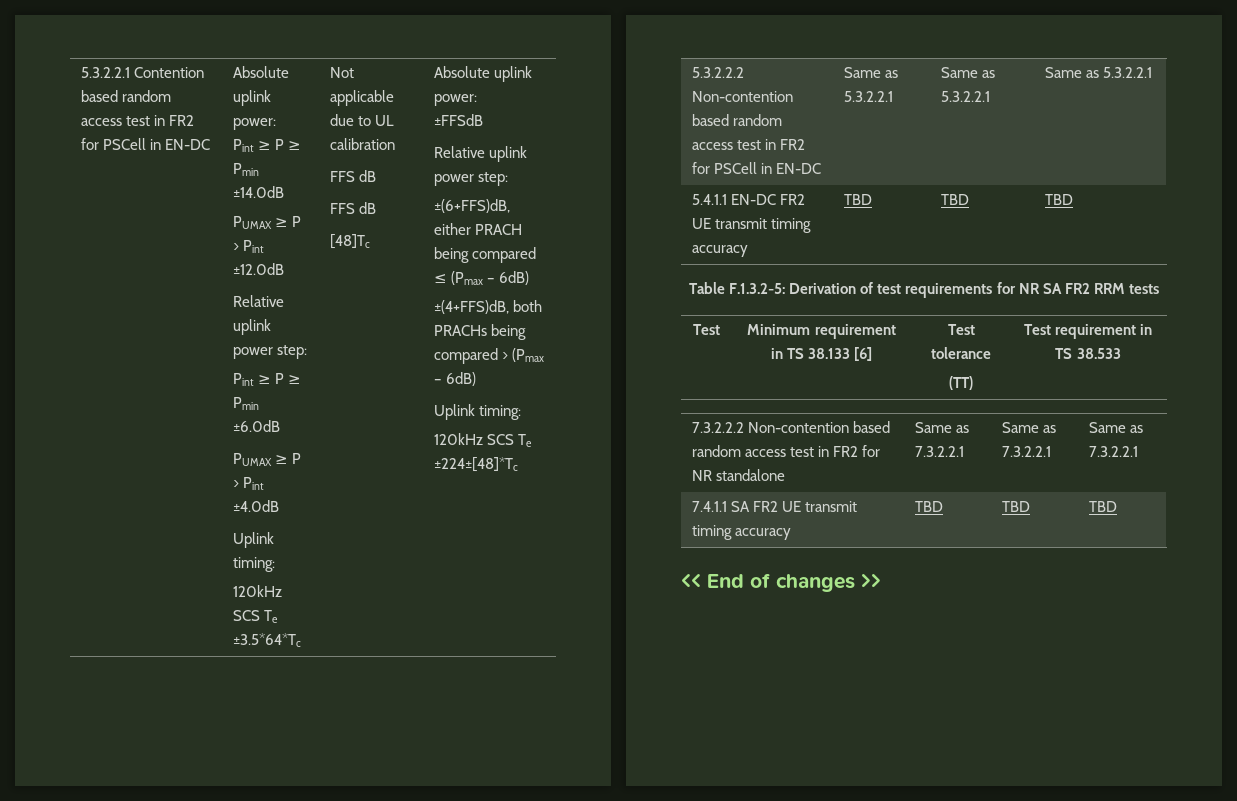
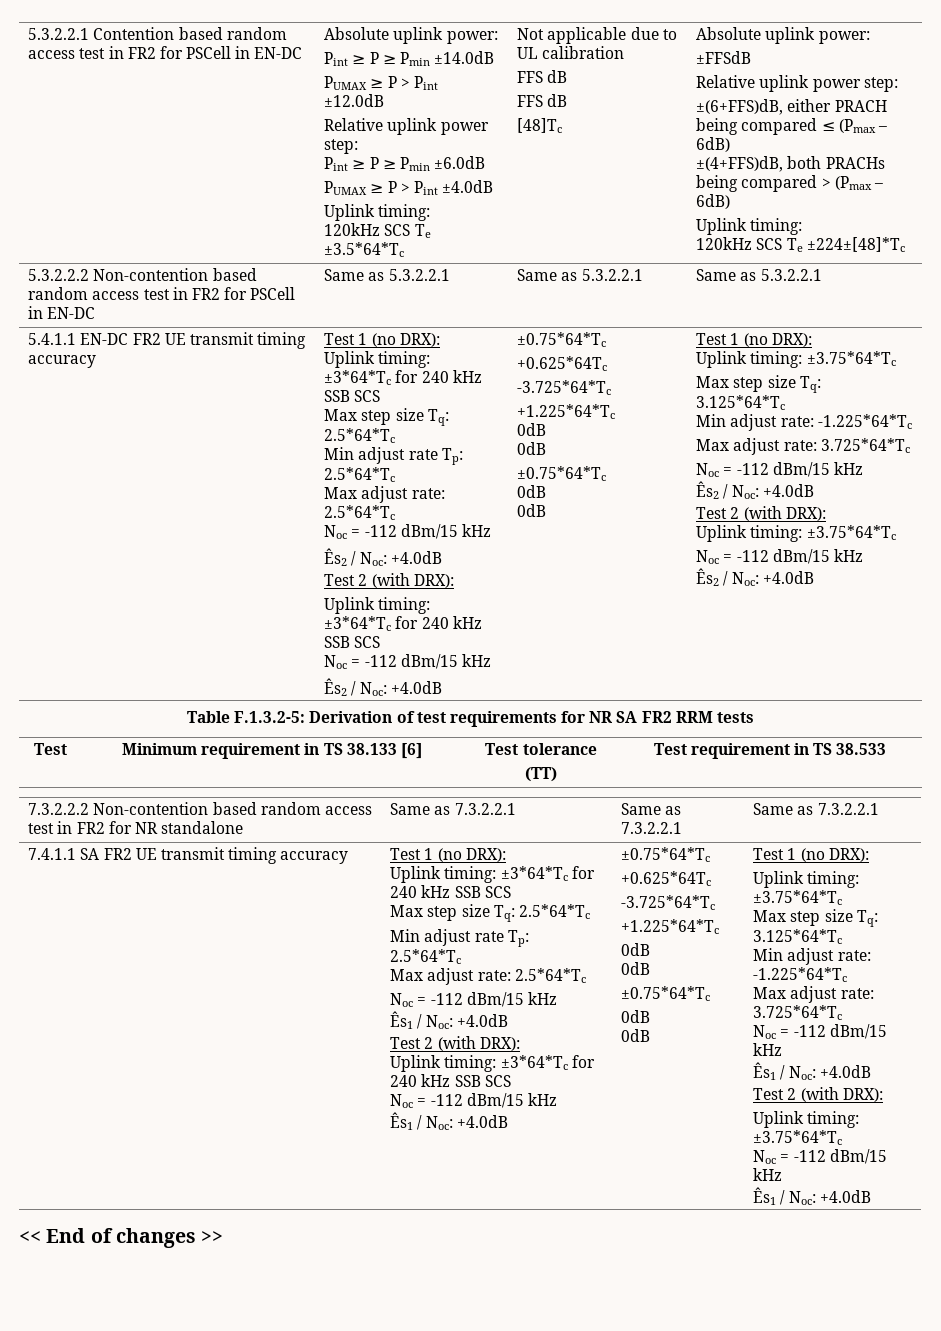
[843,194,872,205] [940,194,969,205] [1044,194,1073,205] TBD | TBD | TBD -> [324,333,440,347] [324,351,431,368] [324,370,482,385] [324,390,381,402] [324,408,449,426] [324,428,396,443] [324,447,463,465] [324,467,396,482] [324,486,445,503] [324,505,396,520] [324,524,491,539] [324,548,442,566] [324,573,454,588] [324,597,431,614] [324,616,482,631] [324,636,381,648] [324,654,491,669] [324,678,442,696] [517,332,607,347] [517,356,608,371] [517,380,612,395] [517,404,616,419] [517,423,547,436] [517,442,547,455] [517,466,607,481] [517,485,547,498] [517,504,547,517] [696,333,812,347] [696,351,896,368] [696,375,821,393] [696,395,786,410] [696,414,912,431] [696,438,910,455] [696,462,863,477] [696,481,814,499] [696,506,826,521] [696,525,896,542] [696,549,863,564] [696,568,814,586] Test 1 (no DRX): // Uplink timing: ±3*64*Tc for 240 kHz SSB SCS // Max step size Tq: 2.5*64*Tc // Min adjust rate Tp: 2.5*64*Tc // Max adjust rate: 2.5*64*Tc // Noc = -112 dBm/15 kHz // Ês2 / Noc: +4.0dB // Test 2 (with DRX): // Uplink timing: ±3*64*Tc for 240 kHz SSB SCS // Noc = -112 dBm/15 kHz // Ês2 / Noc: +4.0dB | ±0.75*64*Tc // +0.625*64Tc // -3.725*64*Tc // +1.225*64*Tc // 0dB // 0dB // ±0.75*64*Tc // 0dB // 0dB | Test 1 (no DRX): // Uplink timing: ±3.75*64*Tc // Max step size Tq: 3.125*64*Tc // Min adjust rate: -1.225*64*Tc // Max adjust rate: 3.725*64*Tc // Noc = -112 dBm/15 kHz // Ês2 / Noc: +4.0dB // Test 2 (with DRX): // Uplink timing: ±3.75*64*Tc // Noc = -112 dBm/15 kHz // Ês2 / Noc: +4.0dB
[914,501,943,512] [1001,501,1030,512] [1088,501,1117,512] TBD | TBD | TBD -> [390,848,506,862] [390,866,595,883] [390,885,511,898] [390,904,590,922] [390,929,529,947] [390,949,462,964] [390,968,586,985] [390,992,557,1007] [390,1011,508,1029] [390,1036,520,1051] [390,1055,595,1072] [390,1074,511,1087] [390,1093,557,1108] [390,1112,508,1130] [621,847,711,862] [621,871,712,886] [621,895,716,910] [621,919,720,934] [621,943,651,956] [621,962,651,975] [621,986,711,1001] [621,1010,651,1023] [621,1029,651,1042] [753,848,869,862] [753,871,860,888] [753,890,843,905] [753,909,878,927] [753,929,843,944] [753,948,871,965] [753,967,848,982] [753,986,874,1003] [753,1005,843,1020] [753,1024,887,1039] [753,1043,783,1056] [753,1062,871,1080] [753,1087,883,1102] [753,1111,860,1128] [753,1130,843,1145] [753,1149,887,1164] [753,1168,783,1181] [753,1187,871,1205] Test 1 (no DRX): // Uplink timing: ±3*64*Tc for 240 kHz SSB SCS // Max step size Tq: 2.5*64*Tc // Min adjust rate Tp: 2.5*64*Tc // Max adjust rate: 2.5*64*Tc // Noc = -112 dBm/15 kHz // Ês1 / Noc: +4.0dB // Test 2 (with DRX): // Uplink timing: ±3*64*Tc for 240 kHz SSB SCS // Noc = -112 dBm/15 kHz // Ês1 / Noc: +4.0dB | ±0.75*64*Tc // +0.625*64Tc // -3.725*64*Tc // +1.225*64*Tc // 0dB // 0dB // ±0.75*64*Tc // 0dB // 0dB | Test 1 (no DRX): // Uplink timing: ±3.75*64*Tc // Max step size Tq: 3.125*64*Tc // Min adjust rate: -1.225*64*Tc // Max adjust rate: 3.725*64*Tc // Noc = -112 dBm/15 kHz // Ês1 / Noc: +4.0dB // Test 2 (with DRX): // Uplink timing: ±3.75*64*Tc // Noc = -112 dBm/15 kHz // Ês1 / Noc: +4.0dB

